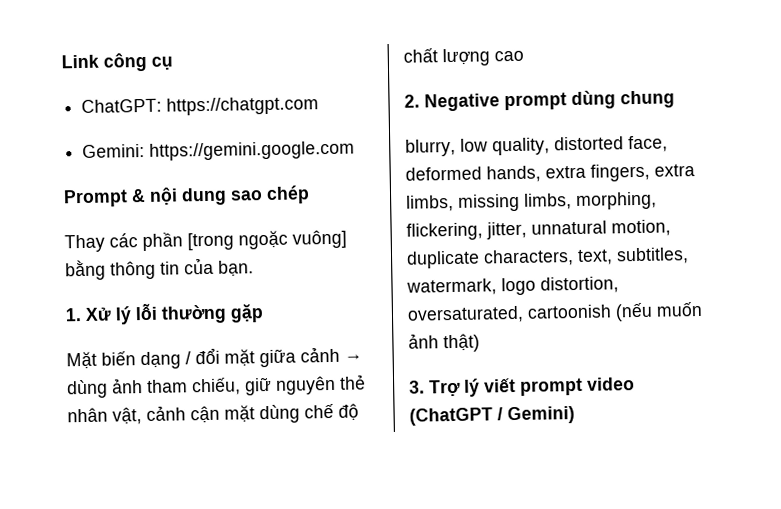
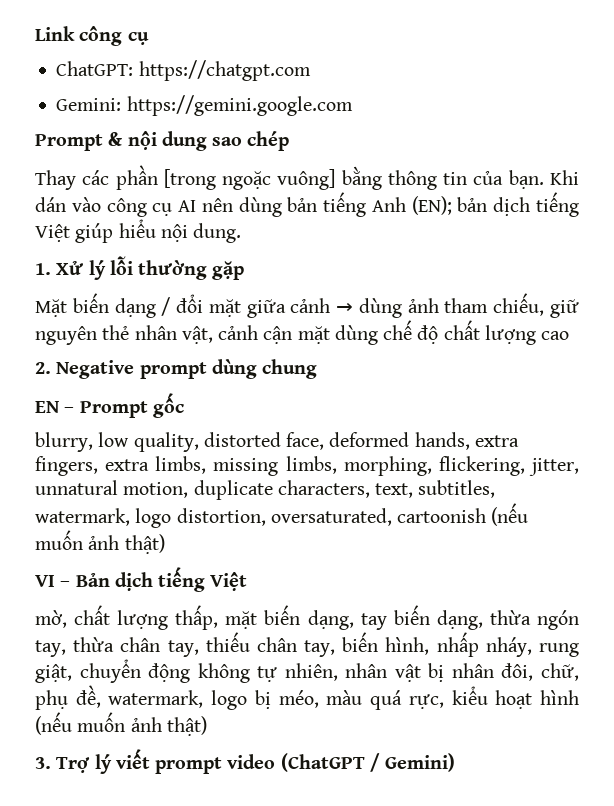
(254, 268) none -> [549,170,579,185] [35,192,579,217] [35,219,242,243] Khi dán vào công cụ AI nên dùng bản tiếng Anh (EN); bản dịch tiếng Việt giúp hiểu nội dung.
(675, 99) none -> [35,393,184,418] // EN – Prompt gốc
(480, 343) none -> [35,567,248,592] [35,605,580,630] [35,632,579,657] [35,659,580,683] [35,685,580,710] [35,712,207,736] // VI – Bản dịch tiếng Việt // mờ, chất lượng thấp, mặt biến dạng, tay biến dạng, thừa ngón tay, thừa chân tay, thiếu chân tay, biến hình, nhấp nháy, rung giật, chuyển động không tự nhiên, nhân vật bị nhân đôi, chữ, phụ đề, watermark, logo bị méo, màu quá rực, kiểu hoạt hình (nếu muốn ảnh thật)

